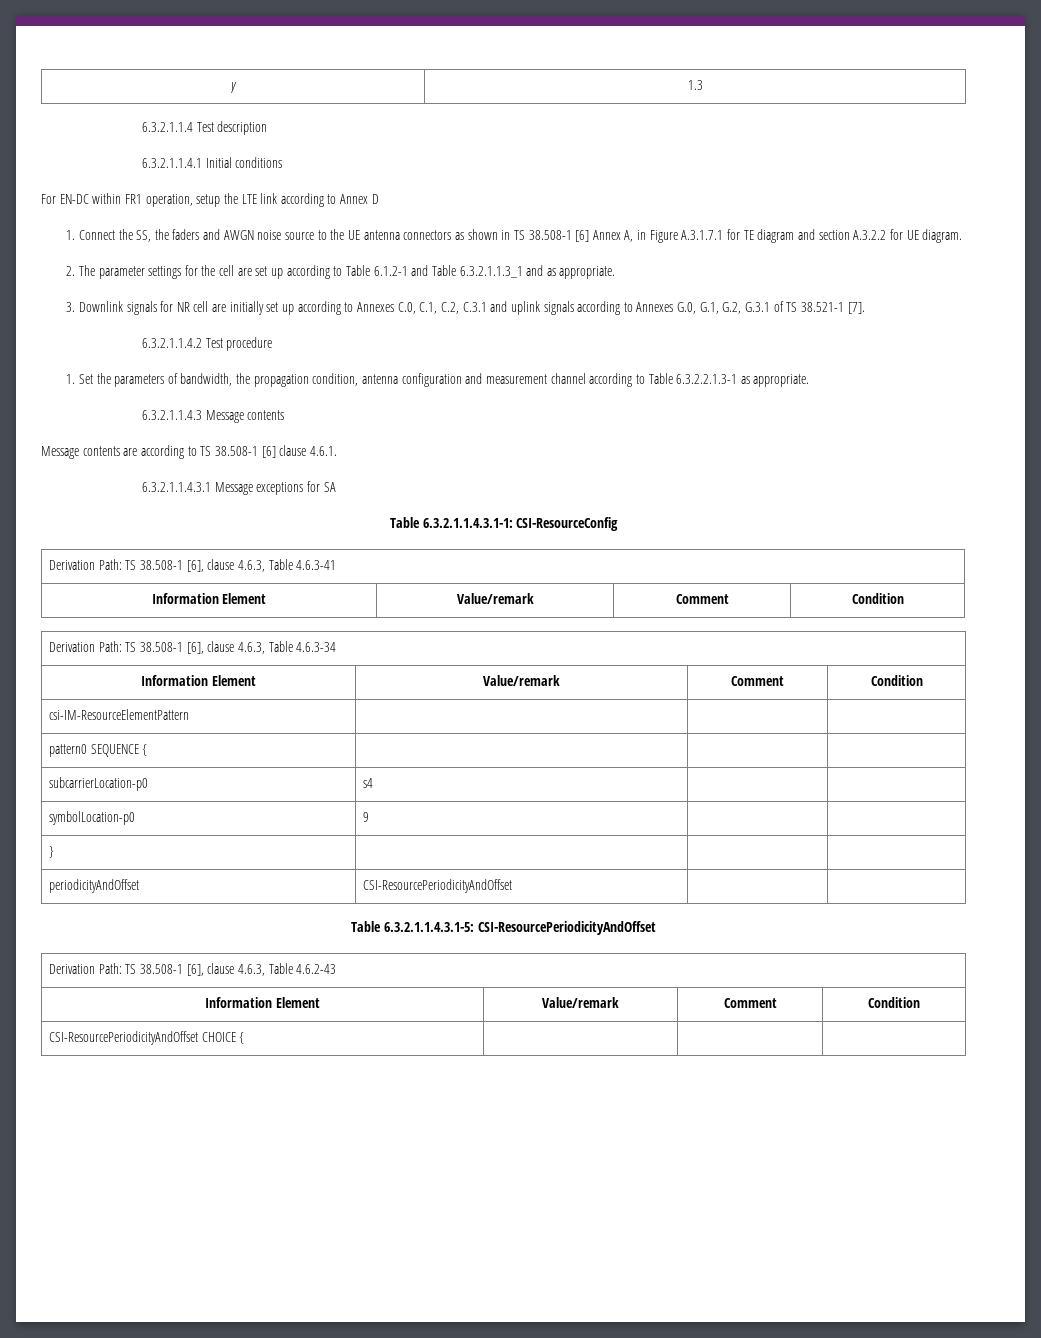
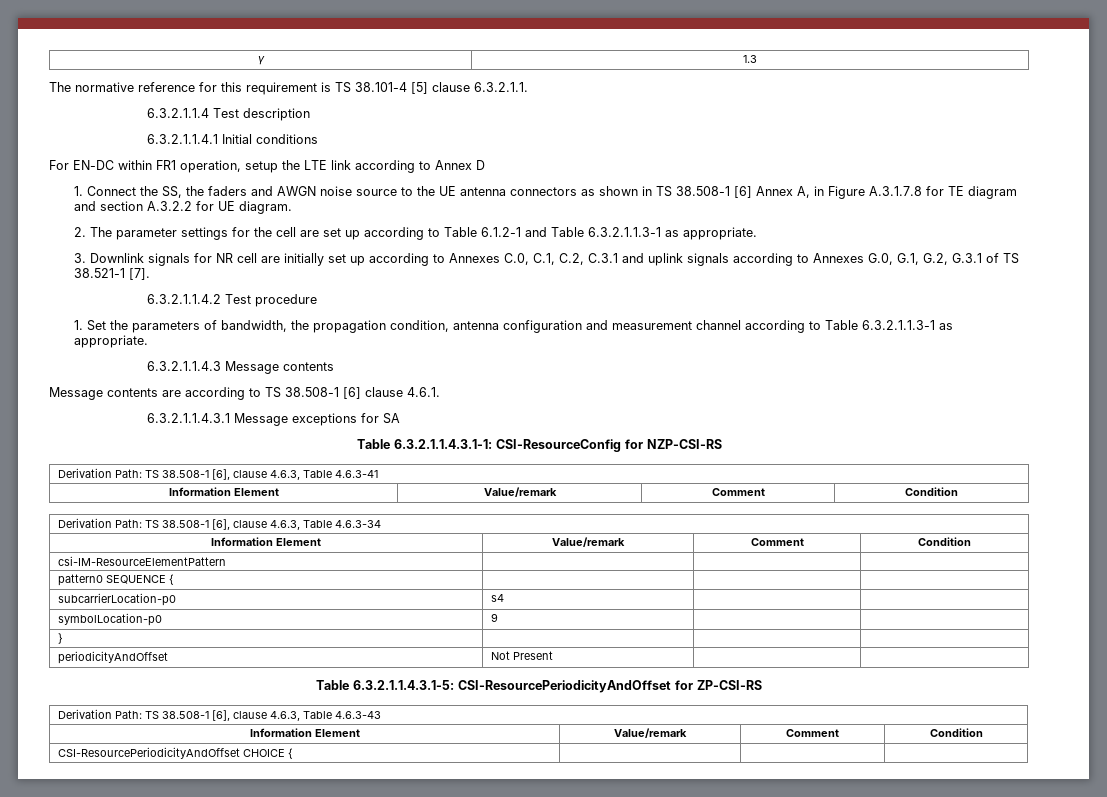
(703, 85) none -> [49,82,528,95] // The normative reference for this requirement is TS 38.101-4 [5] clause 6.3.2.1.1.
[681,230,724,240] A.3.1.7.1 -> [868,186,922,196] A.3.1.7.8
[459,265,544,278] 6.3.2.1.1.3_1 and -> [587,227,661,237] 6.3.2.1.1.3-1
[676,374,738,384] 6.3.2.2.1.3-1 -> [861,320,935,330] 6.3.2.1.1.3-1
(619, 524) none -> [624,439,722,449] for NZP-CSI-RS
[362,879,512,893] CSI-ResourcePeriodicityAndOffset -> [491,651,554,660] Not Present
[48,963,337,976] // Derivation Path: TS 38.508-1 [6], clause 4.6.3, Table 4.6.2-43 -> [675,680,762,690] [58,709,382,721] for ZP-CSI-RS // Derivation Path: TS 38.508-1 [6], clause 4.6.3, Table 4.6.3-43

